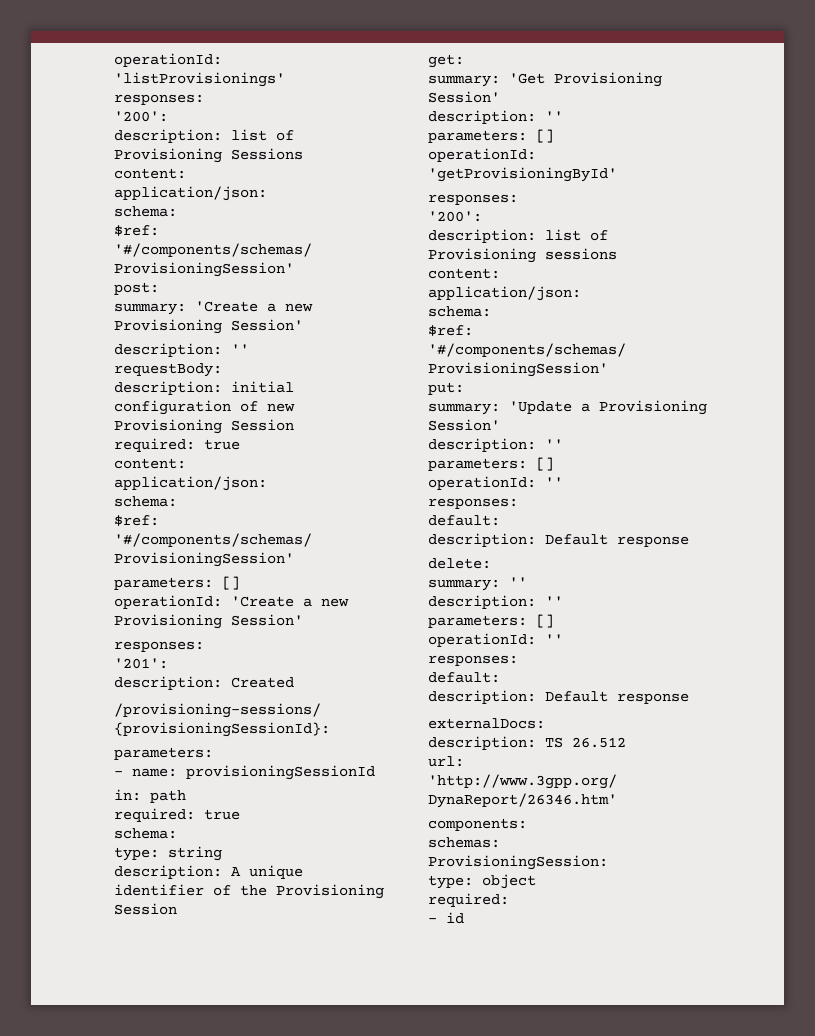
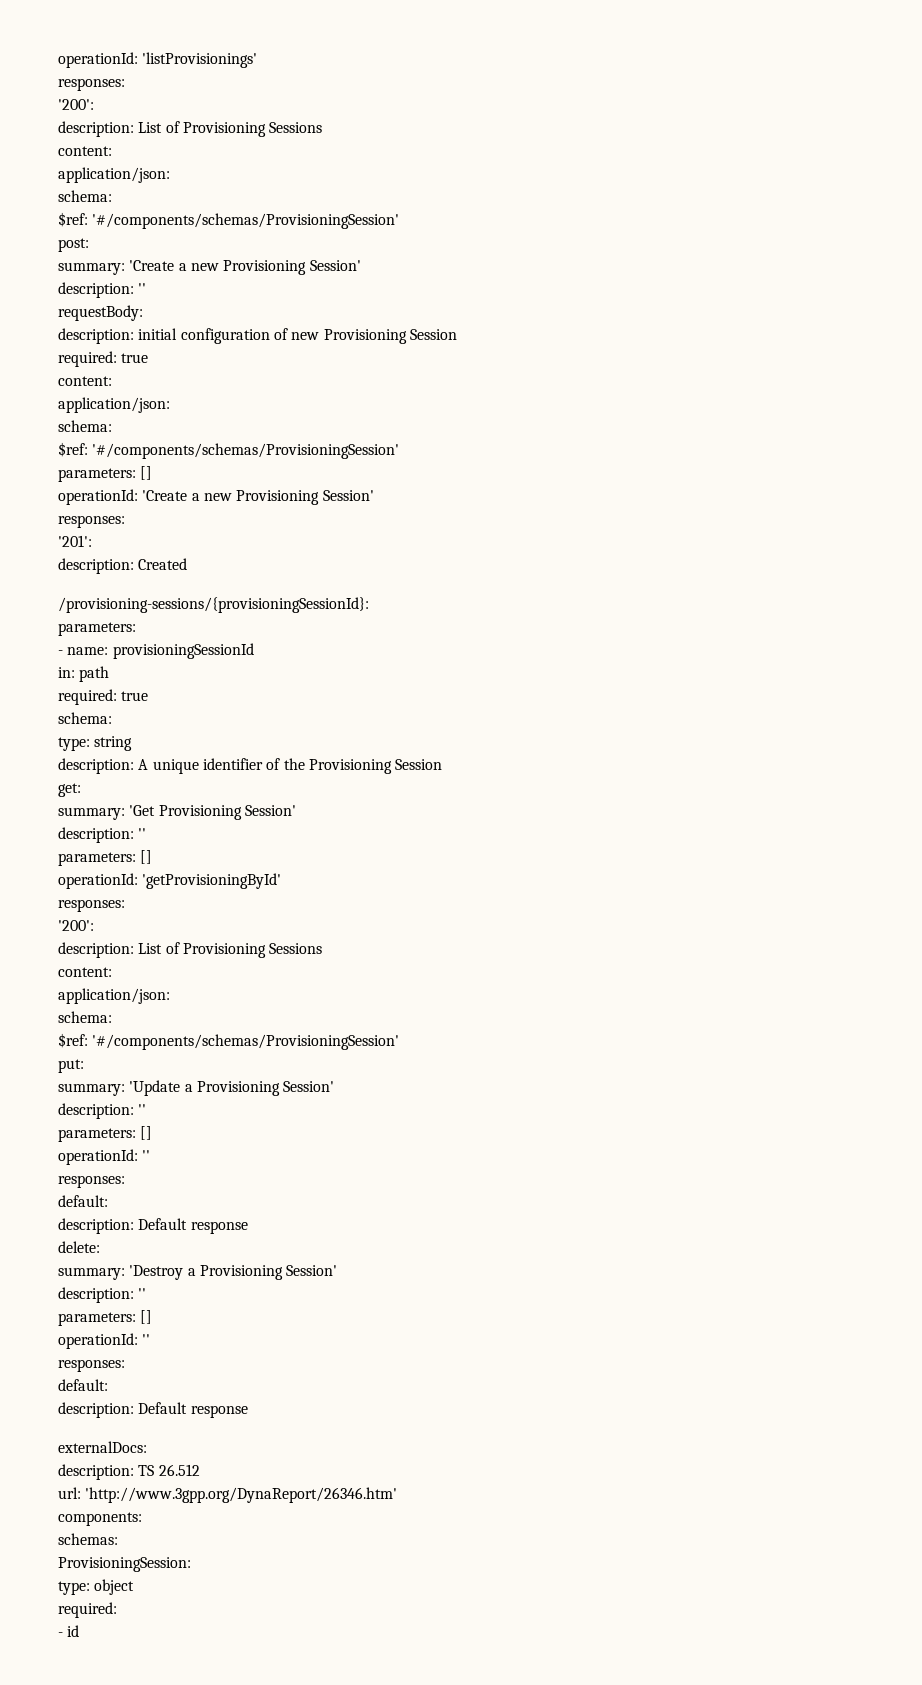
[231,129,267,141] list -> [138,122,163,133] List
[545,229,608,241] [428,248,617,263] list of Provisioning sessions -> [138,942,323,958] List of Provisioning Sessions
[509,577,527,587] '' -> [129,1265,338,1280] 'Destroy a Provisioning Session'

